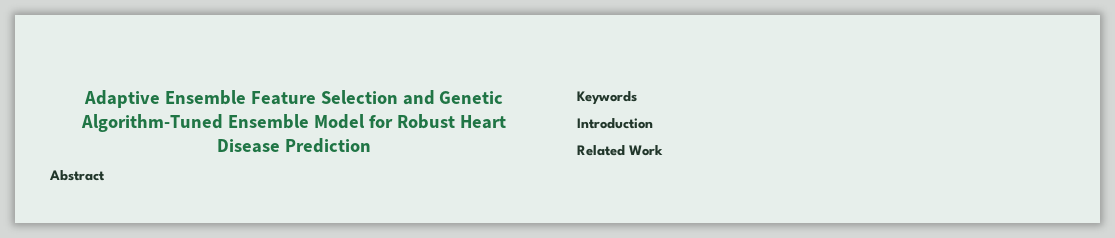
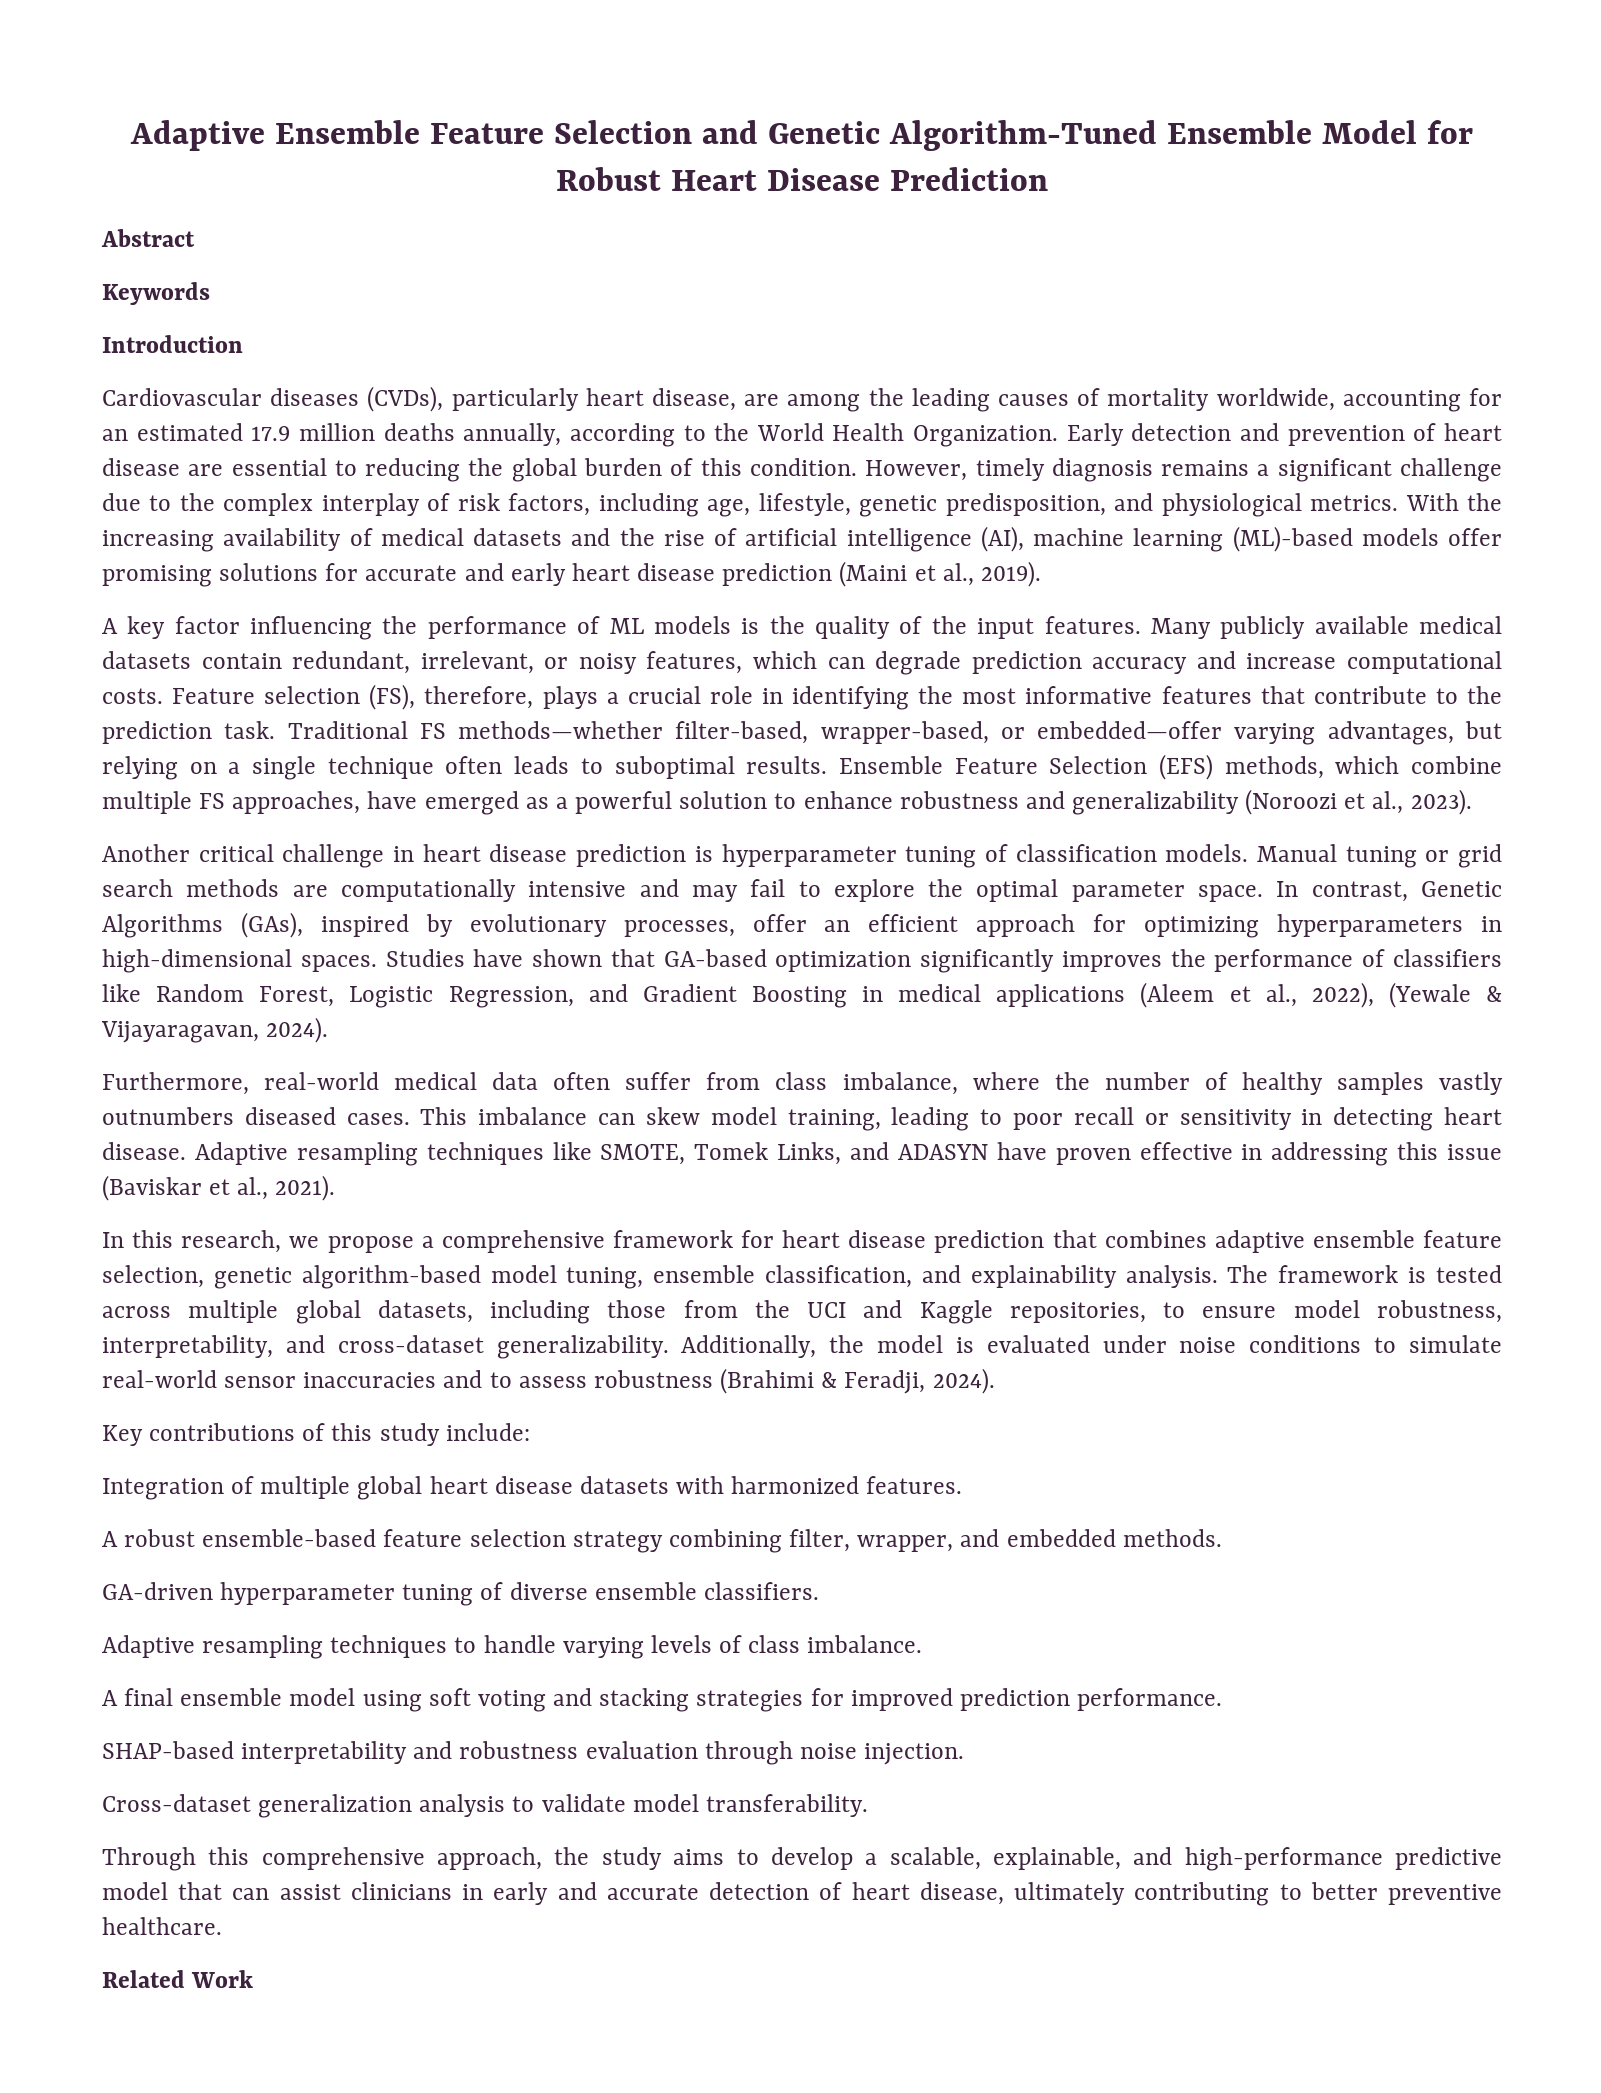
(653, 123) none -> [102,386,1503,412] [102,423,1503,447] [102,458,1502,482] [102,493,1503,517] [102,526,1502,552] [102,561,1041,587] [102,616,1503,640] [102,651,1503,675] [102,684,1502,710] [102,721,1502,745] [102,754,1502,780] [102,789,1472,815] [102,844,1502,868] [102,879,1502,902] [102,912,1502,938] [102,949,1502,973] [102,982,1502,1008] [101,1017,329,1043] [102,1072,1503,1095] [102,1107,1502,1131] [102,1142,1502,1166] [102,1175,336,1201] [102,1230,1502,1253] [102,1265,1502,1289] [102,1300,1502,1324] [102,1335,1502,1359] [102,1368,995,1394] [102,1423,530,1446] [102,1476,963,1500] [102,1529,1222,1553] [102,1582,819,1606] [102,1635,923,1659] [102,1688,1223,1712] [102,1741,965,1765] [102,1794,868,1818] [102,1847,1503,1871] [102,1882,1503,1906] [102,1917,222,1935] // Cardiovascular diseases (CVDs), particularly heart disease, are among the leading causes of mortality worldwide, accounting for an estimated 17.9 million deaths annually, according to the World Health Organization. Early detection and prevention of heart disease are essential to reducing the global burden of this condition. However, timely diagnosis remains a significant challenge due to the complex interplay of risk factors, including age, lifestyle, genetic predisposition, and physiological metrics. With the increasing availability of medical datasets and the rise of artificial intelligence (AI), machine learning (ML)-based models offer promising solutions for accurate and early heart disease prediction (Maini et al., 2019). // A key factor influencing the performance of ML models is the quality of the input features. Many publicly available medical datasets contain redundant, irrelevant, or noisy features, which can degrade prediction accuracy and increase computational costs. Feature selection (FS), therefore, plays a crucial role in identifying the most informative features that contribute to the prediction task. Traditional FS methods—whether filter-based, wrapper-based, or embedded—offer varying advantages, but relying on a single technique often leads to suboptimal results. Ensemble Feature Selection (EFS) methods, which combine multiple FS approaches, have emerged as a powerful solution to enhance robustness and generalizability (Noroozi et al., 2023). // Another critical challenge in heart disease prediction is hyperparameter tuning of classification models. Manual tuning or grid search methods are computationally intensive and may fail to explore the optimal parameter space. In contrast, Genetic Algorithms (GAs), inspired by evolutionary processes, offer an efficient approach for optimizing hyperparameters in high-dimensional spaces. Studies have shown that GA-based optimization significantly improves the performance of classifiers like Random Forest, Logistic Regression, and Gradient Boosting in medical applications (Aleem et al., 2022), (Yewale & Vijayaragavan, 2024). // Furthermore, real-world medical data often suffer from class imbalance, where the number of healthy samples vastly outnumbers diseased cases. This imbalance can skew model training, leading to poor recall or sensitivity in detecting heart disease. Adaptive resampling techniques like SMOTE, Tomek Links, and ADASYN have proven effective in addressing this issue (Baviskar et al., 2021). // In this research, we propose a comprehensive framework for heart disease prediction that combines adaptive ensemble feature selection, genetic algorithm-based model tuning, ensemble classification, and explainability analysis. The framework is tested across multiple global datasets, including those from the UCI and Kaggle repositories, to ensure model robustness, interpretability, and cross-dataset generalizability. Additionally, the model is evaluated under noise conditions to simulate real-world sensor inaccuracies and to assess robustness (Brahimi & Feradji, 2024). // Key contributions of this study include: // Integration of multiple global heart disease datasets with harmonized features. // A robust ensemble-based feature selection strategy combining filter, wrapper, and embedded methods. // GA-driven hyperparameter tuning of diverse ensemble classifiers. // Adaptive resampling techniques to handle varying levels of class imbalance. // A final ensemble model using soft voting and stacking strategies for improved prediction performance. // SHAP-based interpretability and robustness evaluation through noise injection. // Cross-dataset generalization analysis to validate model transferability. // Through this comprehensive approach, the study aims to develop a scalable, explainable, and high-performance predictive model that can assist clinicians in early and accurate detection of heart disease, ultimately contributing to better preventive healthcare.

